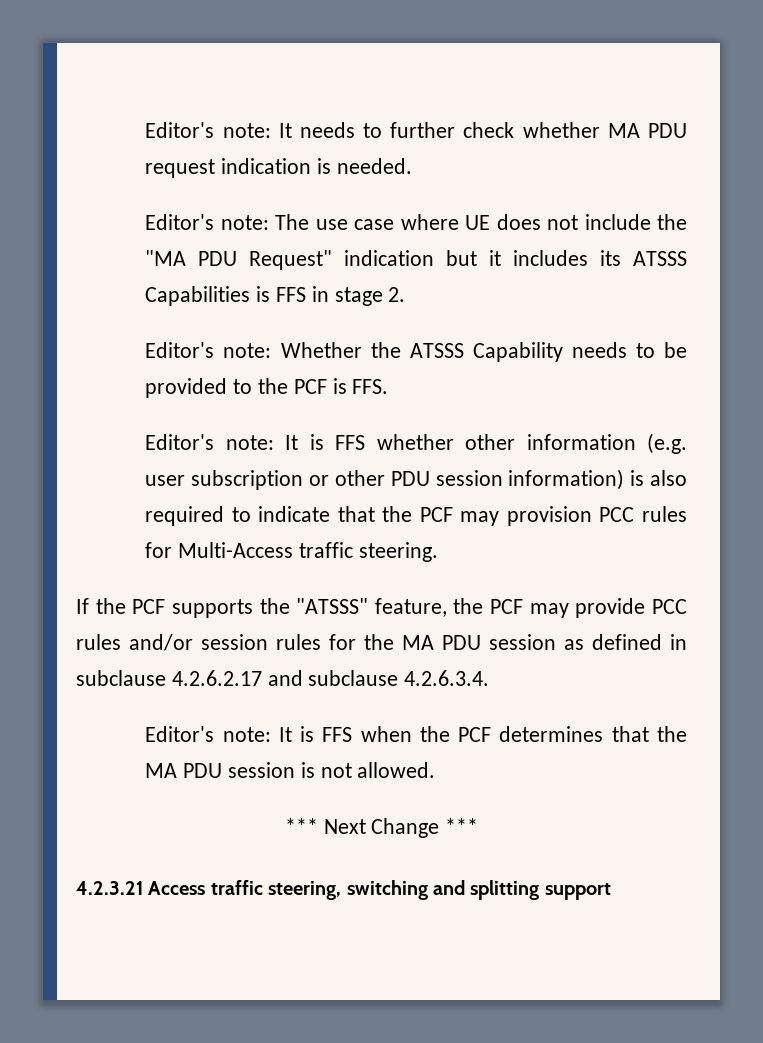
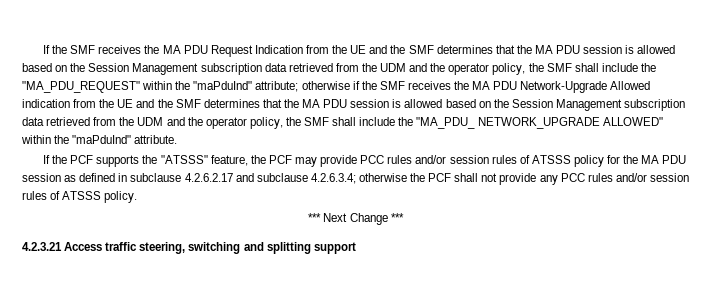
[145,122,687,138] [145,158,412,178] [145,214,687,230] [145,250,688,270] [145,286,406,306] [145,342,687,362] [145,378,389,398] [145,433,688,454] [145,469,687,490] [145,506,687,526] [145,542,438,562] Editor's note: It needs to further check whether MA PDU request indication is needed. // Editor's note: The use case where UE does not include the "MA PDU Request" indication but it includes its ATSSS Capabilities is FFS in stage 2. // Editor's note: Whether the ATSSS Capability needs to be provided to the PCF is FFS. // Editor's note: It is FFS whether other information (e.g. user subscription or other PDU session information) is also required to indicate that the PCF may provision PCC rules for Multi-Access traffic steering. -> [43,45,676,57] [22,63,656,75] [22,81,651,93] [22,99,686,111] [22,117,663,129] [21,135,178,144] If the SMF receives the MA PDU Request Indication from the UE and the SMF determines that the MA PDU session is allowed based on the Session Management subscription data retrieved from the UDM and the operator policy, the SMF shall include the "MA_PDU_REQUEST" within the "maPduInd" attribute; otherwise if the SMF receives the MA PDU Network-Upgrade Allowed indication from the UE and the SMF determines that the MA PDU session is allowed based on the Session Management subscription data retrieved from the UDM and the operator policy, the SMF shall include the "MA_PDU_ NETWORK_UPGRADE ALLOWED" within the "maPduInd" attribute.
(321, 642) none -> [519,155,604,167] of ATSSS policy
[404,670,490,686] [145,726,687,742] [145,762,436,778] 4.2.6.3.4. // Editor's note: It is FFS when the PCF determines that the MA PDU session is not allowed. -> [310,173,689,185] [22,191,138,203] 4.2.6.3.4; otherwise the PCF shall not provide any PCC rules and/or session rules of ATSSS policy.

